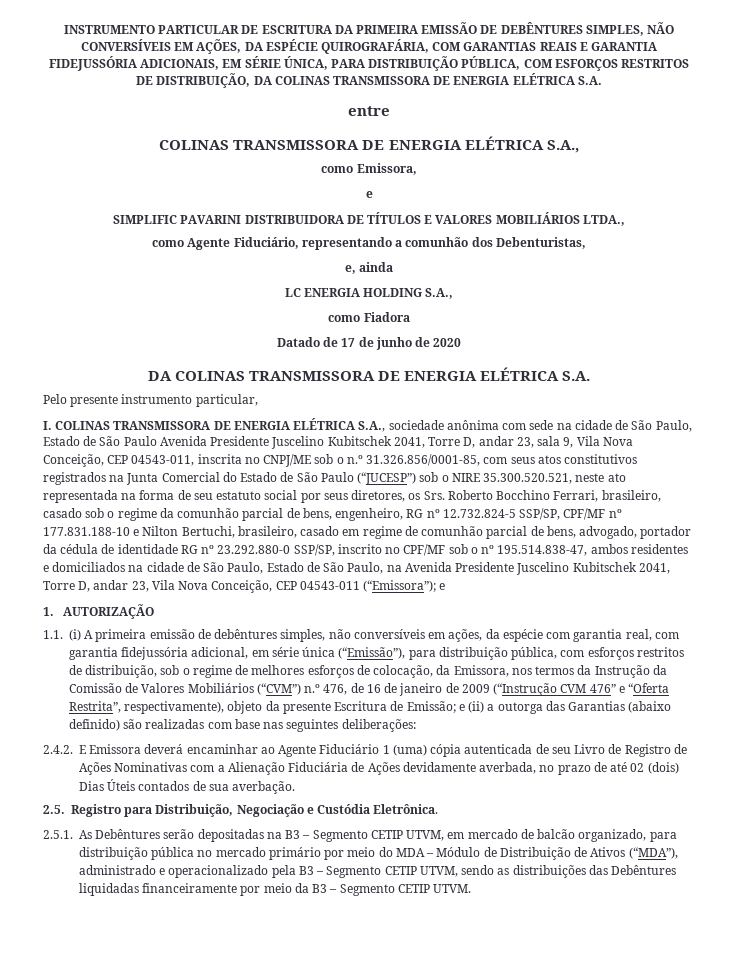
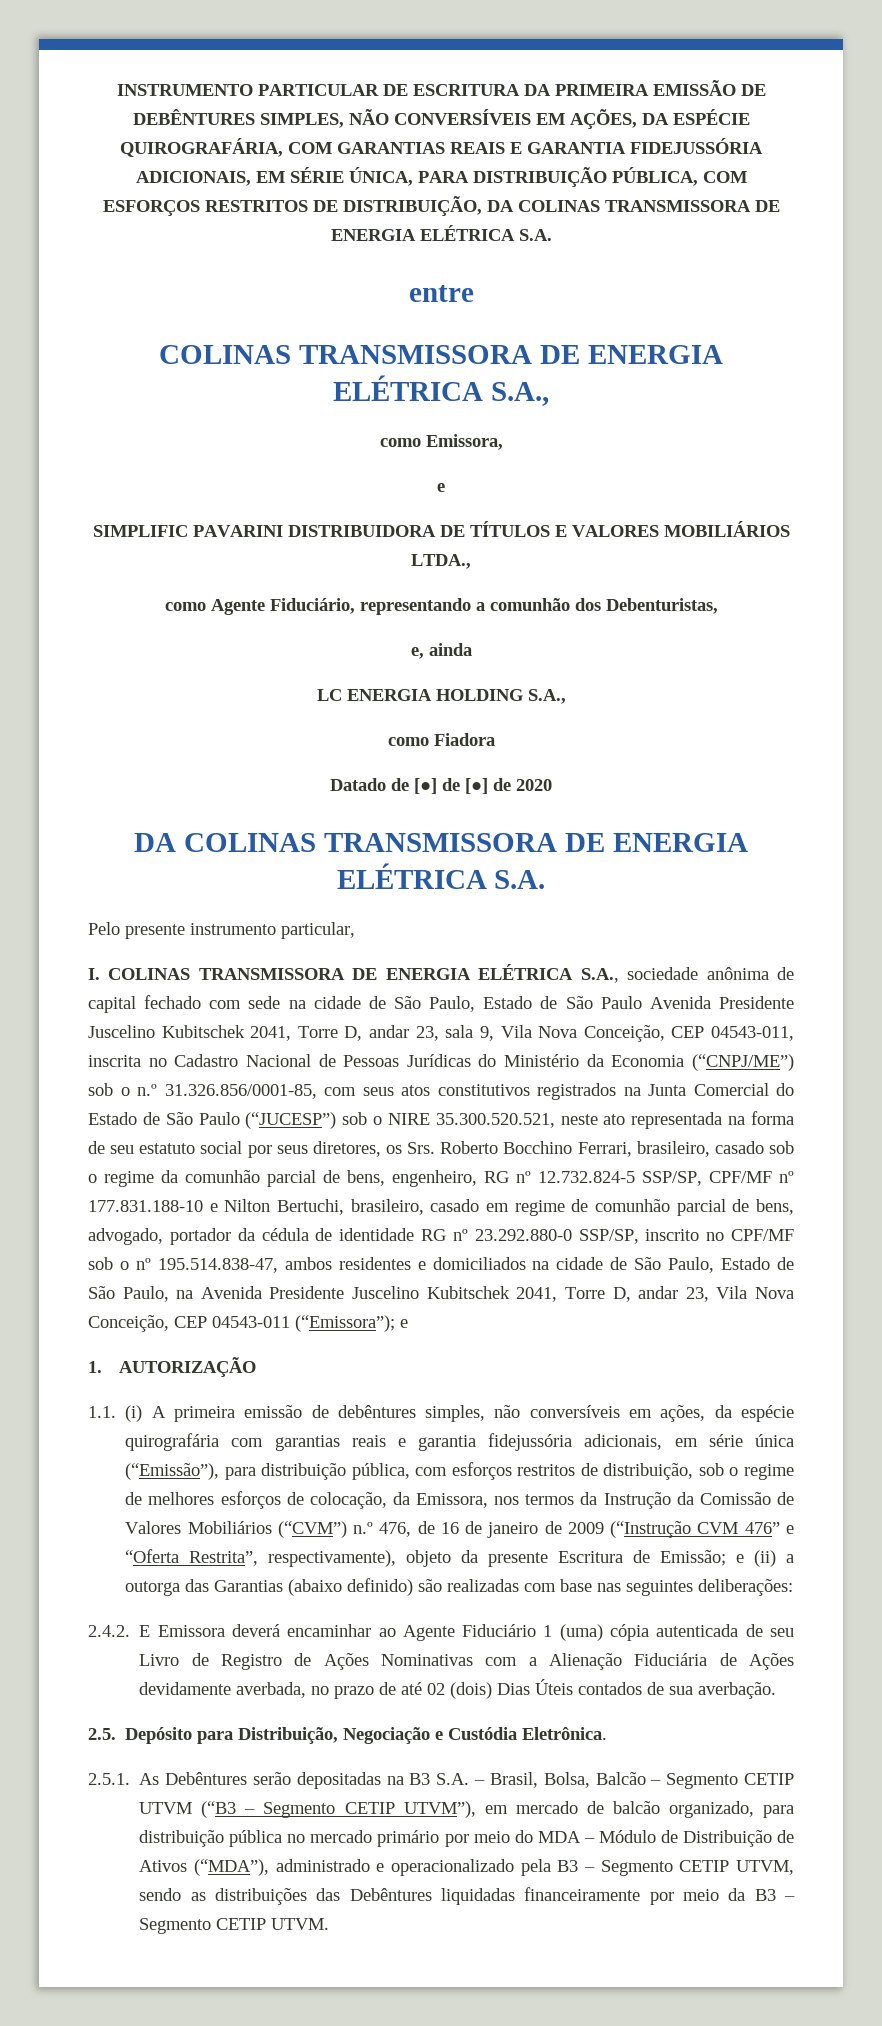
[341,337,412,350] 17 de junho -> [414,778,488,794] [●] de [●]
(499, 425) none -> [777,967,795,980] [88,995,202,1013] de capital fechado
[263,454,312,467] CNPJ/ME -> [174,1054,794,1071] Cadastro Nacional de Pessoas Jurídicas do Ministério da Economia (“CNPJ/ME”)
[546,629,679,642] com garantia real, com -> [125,1433,406,1451] quirografária com garantias reais e
[191,647,249,659] adicional, -> [584,1434,663,1450] adicionais,
[71,804,121,817] Registro -> [125,1727,193,1744] Depósito
[302,830,445,842] – Segmento CETIP UTVM, -> [436,1772,795,1789] [139,1801,476,1818] S.A. – Brasil, Bolsa, Balcão – Segmento CETIP UTVM (“B3 – Segmento CETIP UTVM”),

